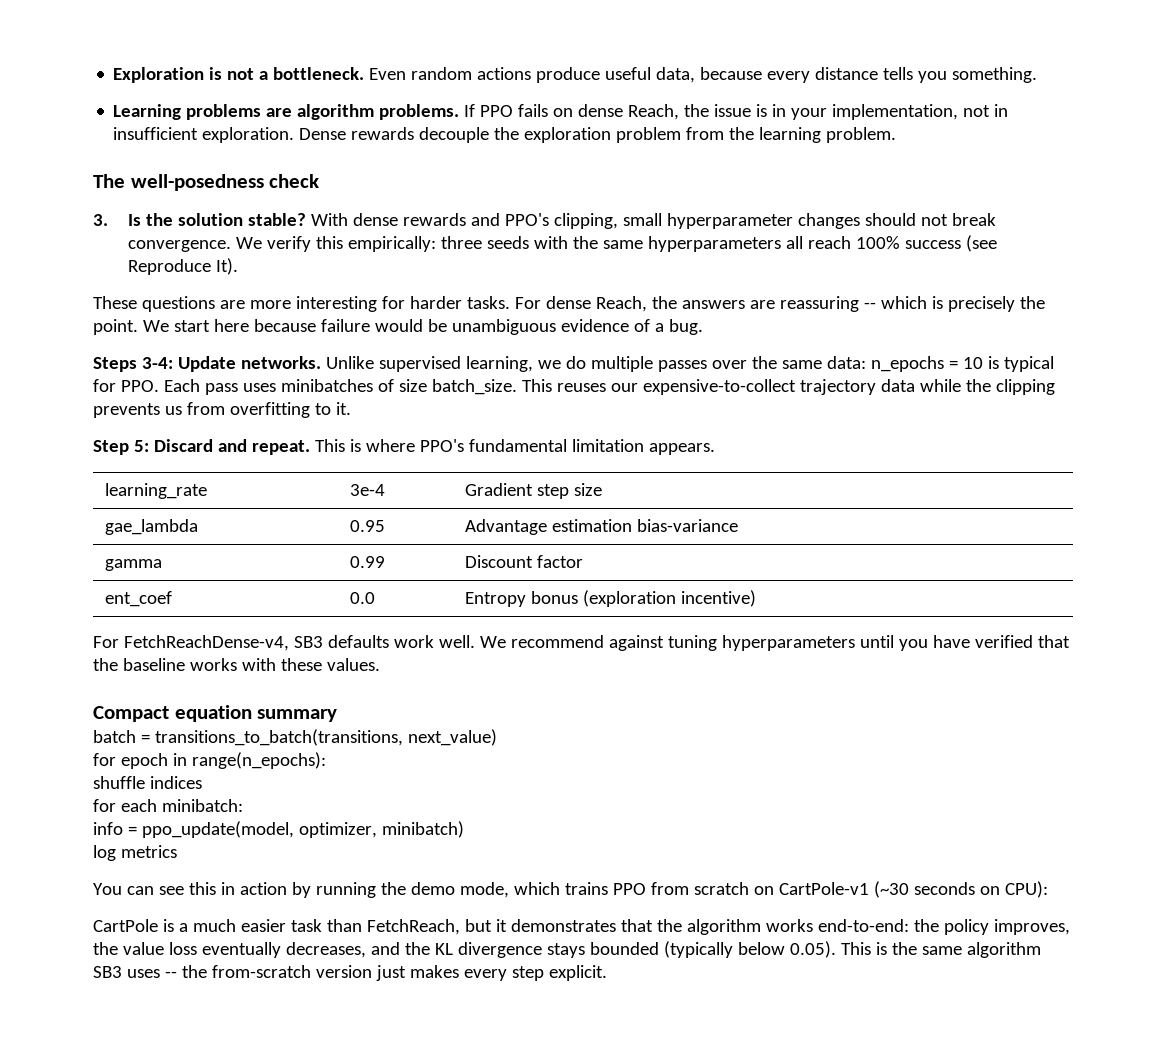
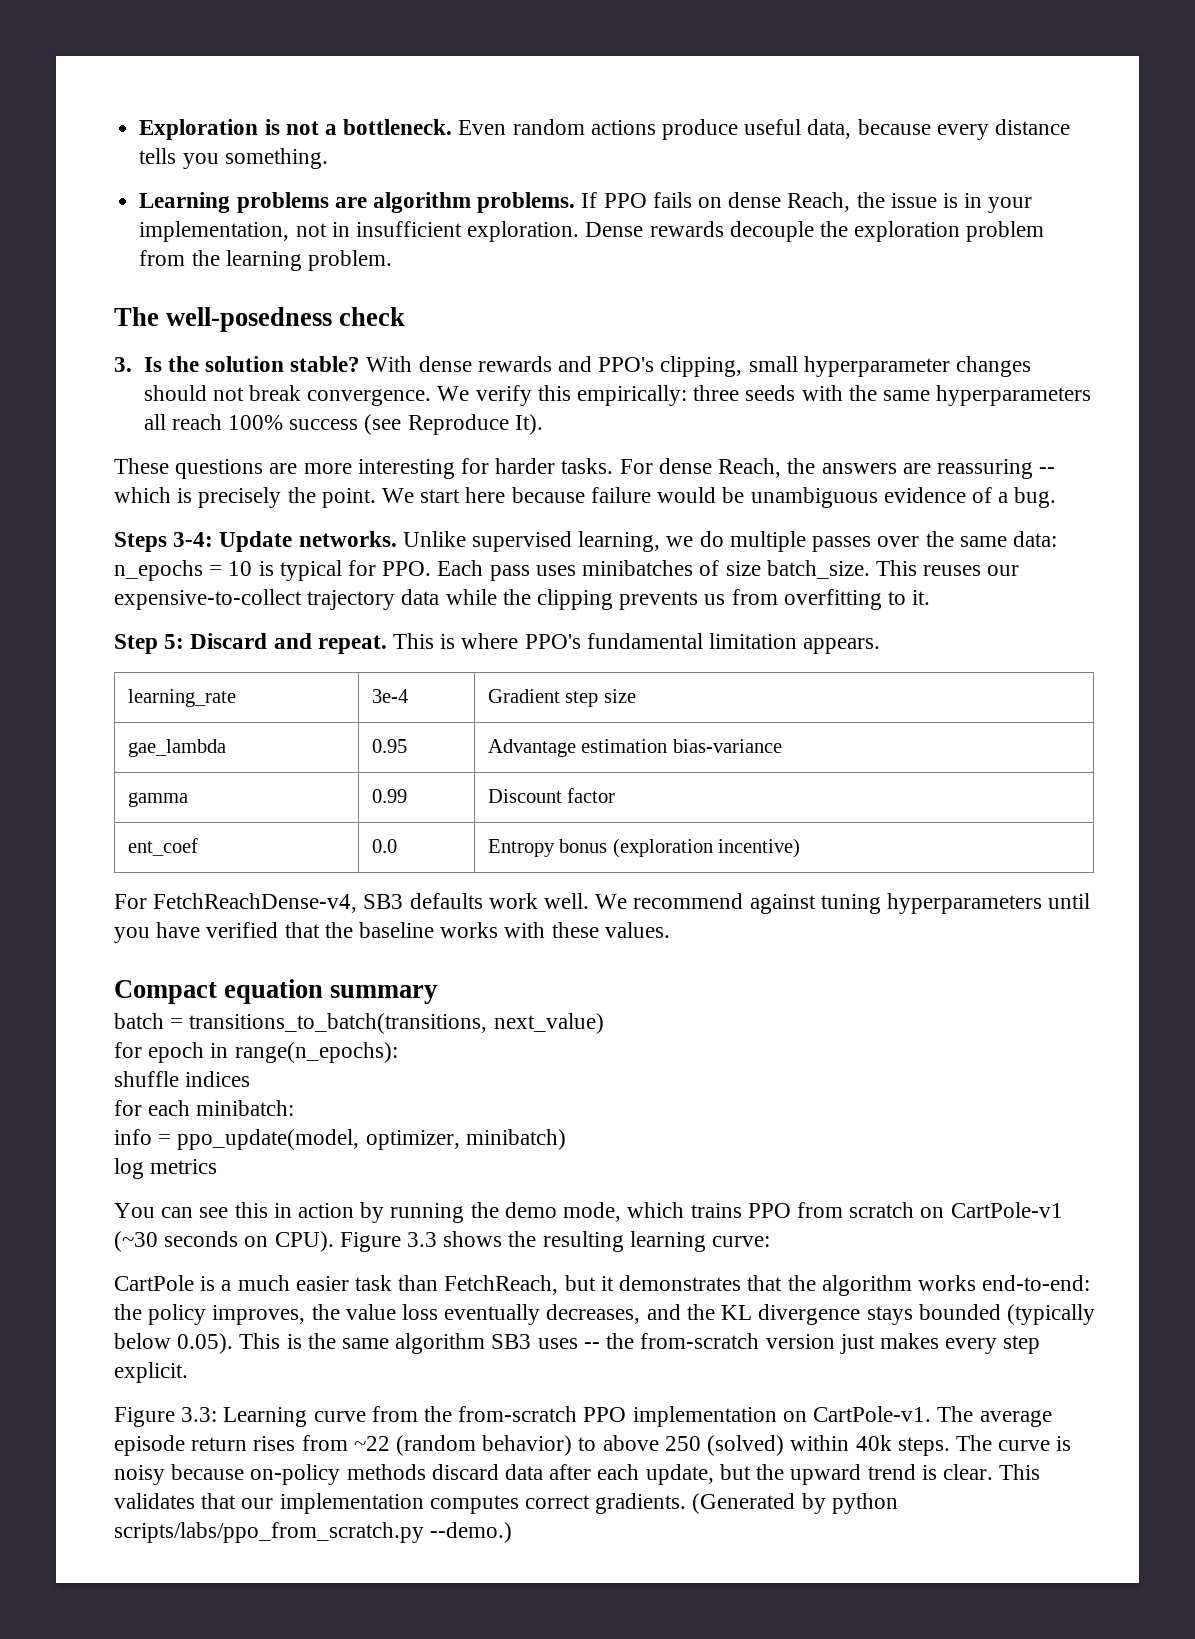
[1004,881,1048,898] CPU): -> [274,1231,771,1252] CPU). Figure 3.3 shows the resulting learning curve:
(607, 973) none -> [114,1406,1052,1427] [114,1435,1072,1456] [114,1464,1041,1485] [114,1493,898,1514] [114,1522,513,1543] // Figure 3.3: Learning curve from the from-scratch PPO implementation on CartPole-v1. The average episode return rises from ~22 (random behavior) to above 250 (solved) within 40k steps. The curve is noisy because on-policy methods discard data after each update, but the upward trend is clear. This validates that our implementation computes correct gradients. (Generated by python scripts/labs/ppo_from_scratch.py --demo.)

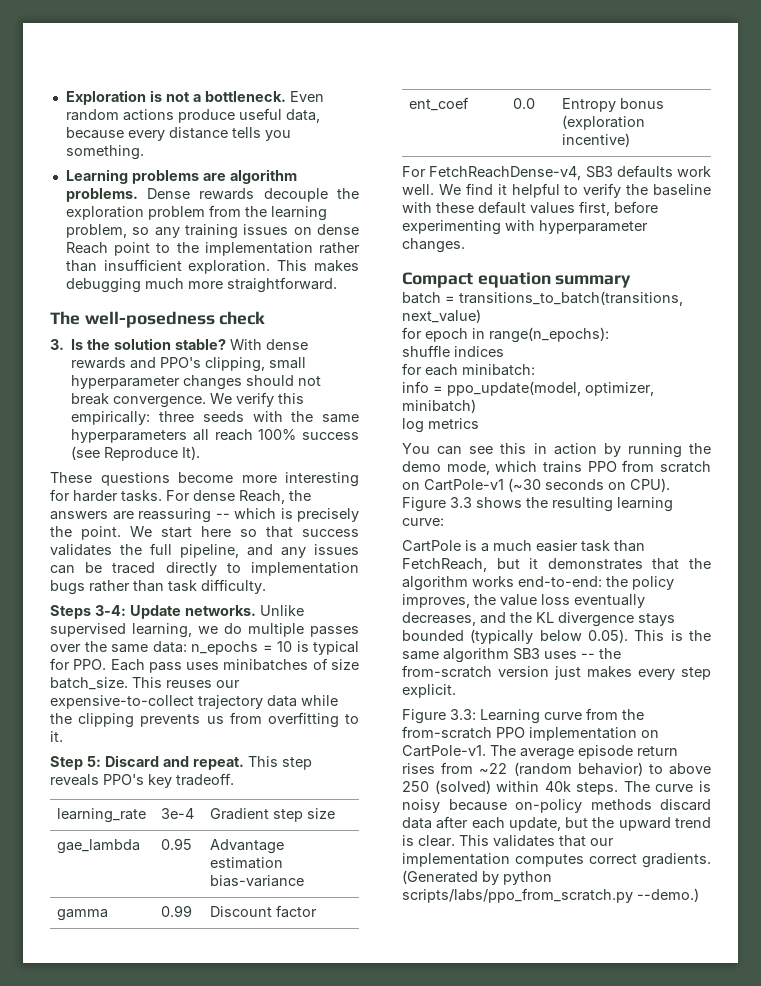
[581,192,1033,213] [139,221,580,242] If PPO fails on dense Reach, the issue is in your implementation, not in insufficient exploration. -> (138, 195) none
[307,250,392,271] problem. -> [65,224,359,239] [65,242,361,256] [65,259,359,274] [65,277,337,293] problem, so any training issues on dense Reach point to the implementation rather than insufficient exploration. This makes debugging much more straightforward.
[269,463,298,474] are -> [178,472,233,483] become
[511,487,1057,508] because failure would be unambiguous evidence of a bug. -> [240,526,359,538] [50,543,359,558] [50,562,359,576] [50,579,266,595] so that success validates the full pipeline, and any issues can be traced directly to implementation bugs rather than task difficulty.
[440,633,881,654] is where PPO's fundamental limitation appears. -> [282,757,312,770] [50,773,234,788] step reveals PPO's key tradeoff.
[633,893,1091,914] [114,922,320,943] recommend against tuning hyperparameters until you have verified that -> [465,183,622,198] find it helpful to verify
[440,922,499,938] works -> (711, 190) none
[604,922,670,938] values. -> [478,201,658,216] [402,220,648,235] [402,238,465,253] default values first, before experimenting with hyperparameter changes.

